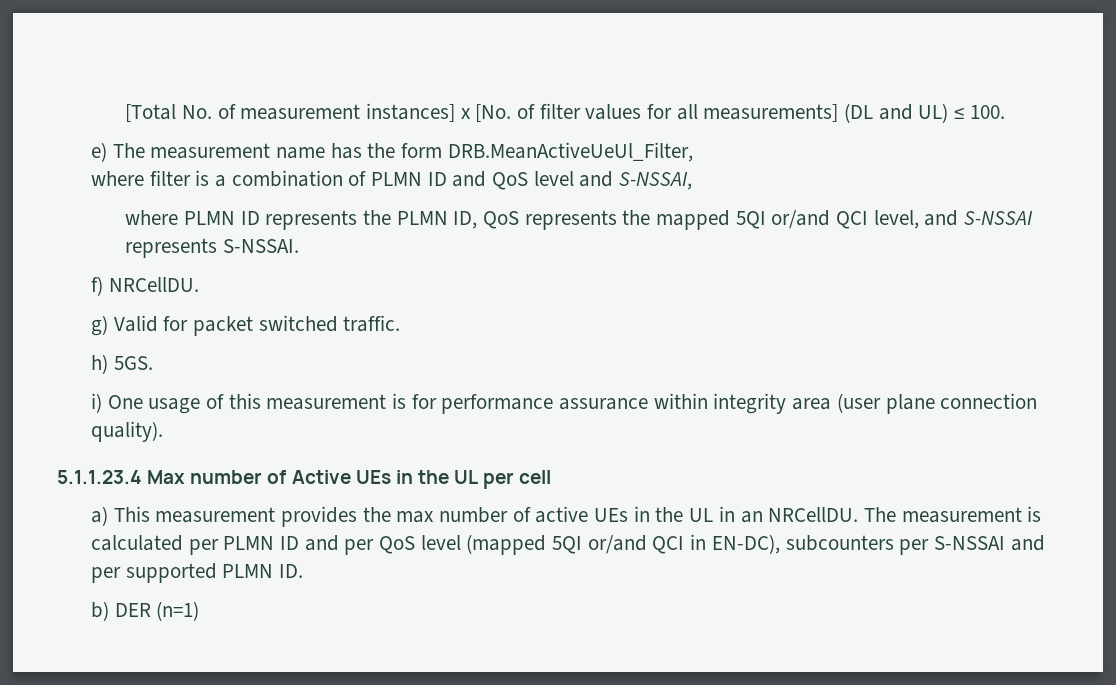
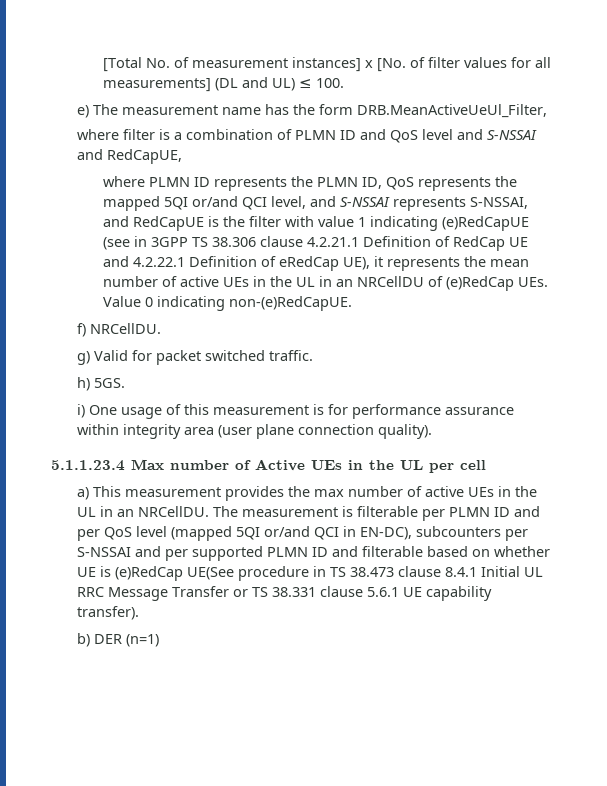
[619,172,693,190] S-NSSAI, -> [487,130,538,140] [77,149,183,164] S-NSSAI and RedCapUE,
[222,239,299,253] S-NSSAI. -> [470,197,529,209] [103,216,530,231] [103,236,529,251] [103,256,530,271] [103,276,549,291] [103,296,353,311] S-NSSAI, and RedCapUE is the filter with value 1 indicating (e)RedCapUE (see in 3GPP TS 38.306 clause 4.2.21.1 Definition of RedCap UE and 4.2.22.1 Definition of eRedCap UE), it represents the mean number of active UEs in the UL in an NRCellDU of (e)RedCap UEs. Value 0 indicating non-(e)RedCapUE.
[91,535,184,551] calculated -> [357,506,419,517] filterable
[279,564,304,578] ID. -> [312,546,551,557] [77,566,544,581] [77,586,493,601] [77,606,140,620] ID and filterable based on whether UE is (e)RedCap UE(See procedure in TS 38.473 clause 8.4.1 Initial UL RRC Message Transfer or TS 38.331 clause 5.6.1 UE capability transfer).

